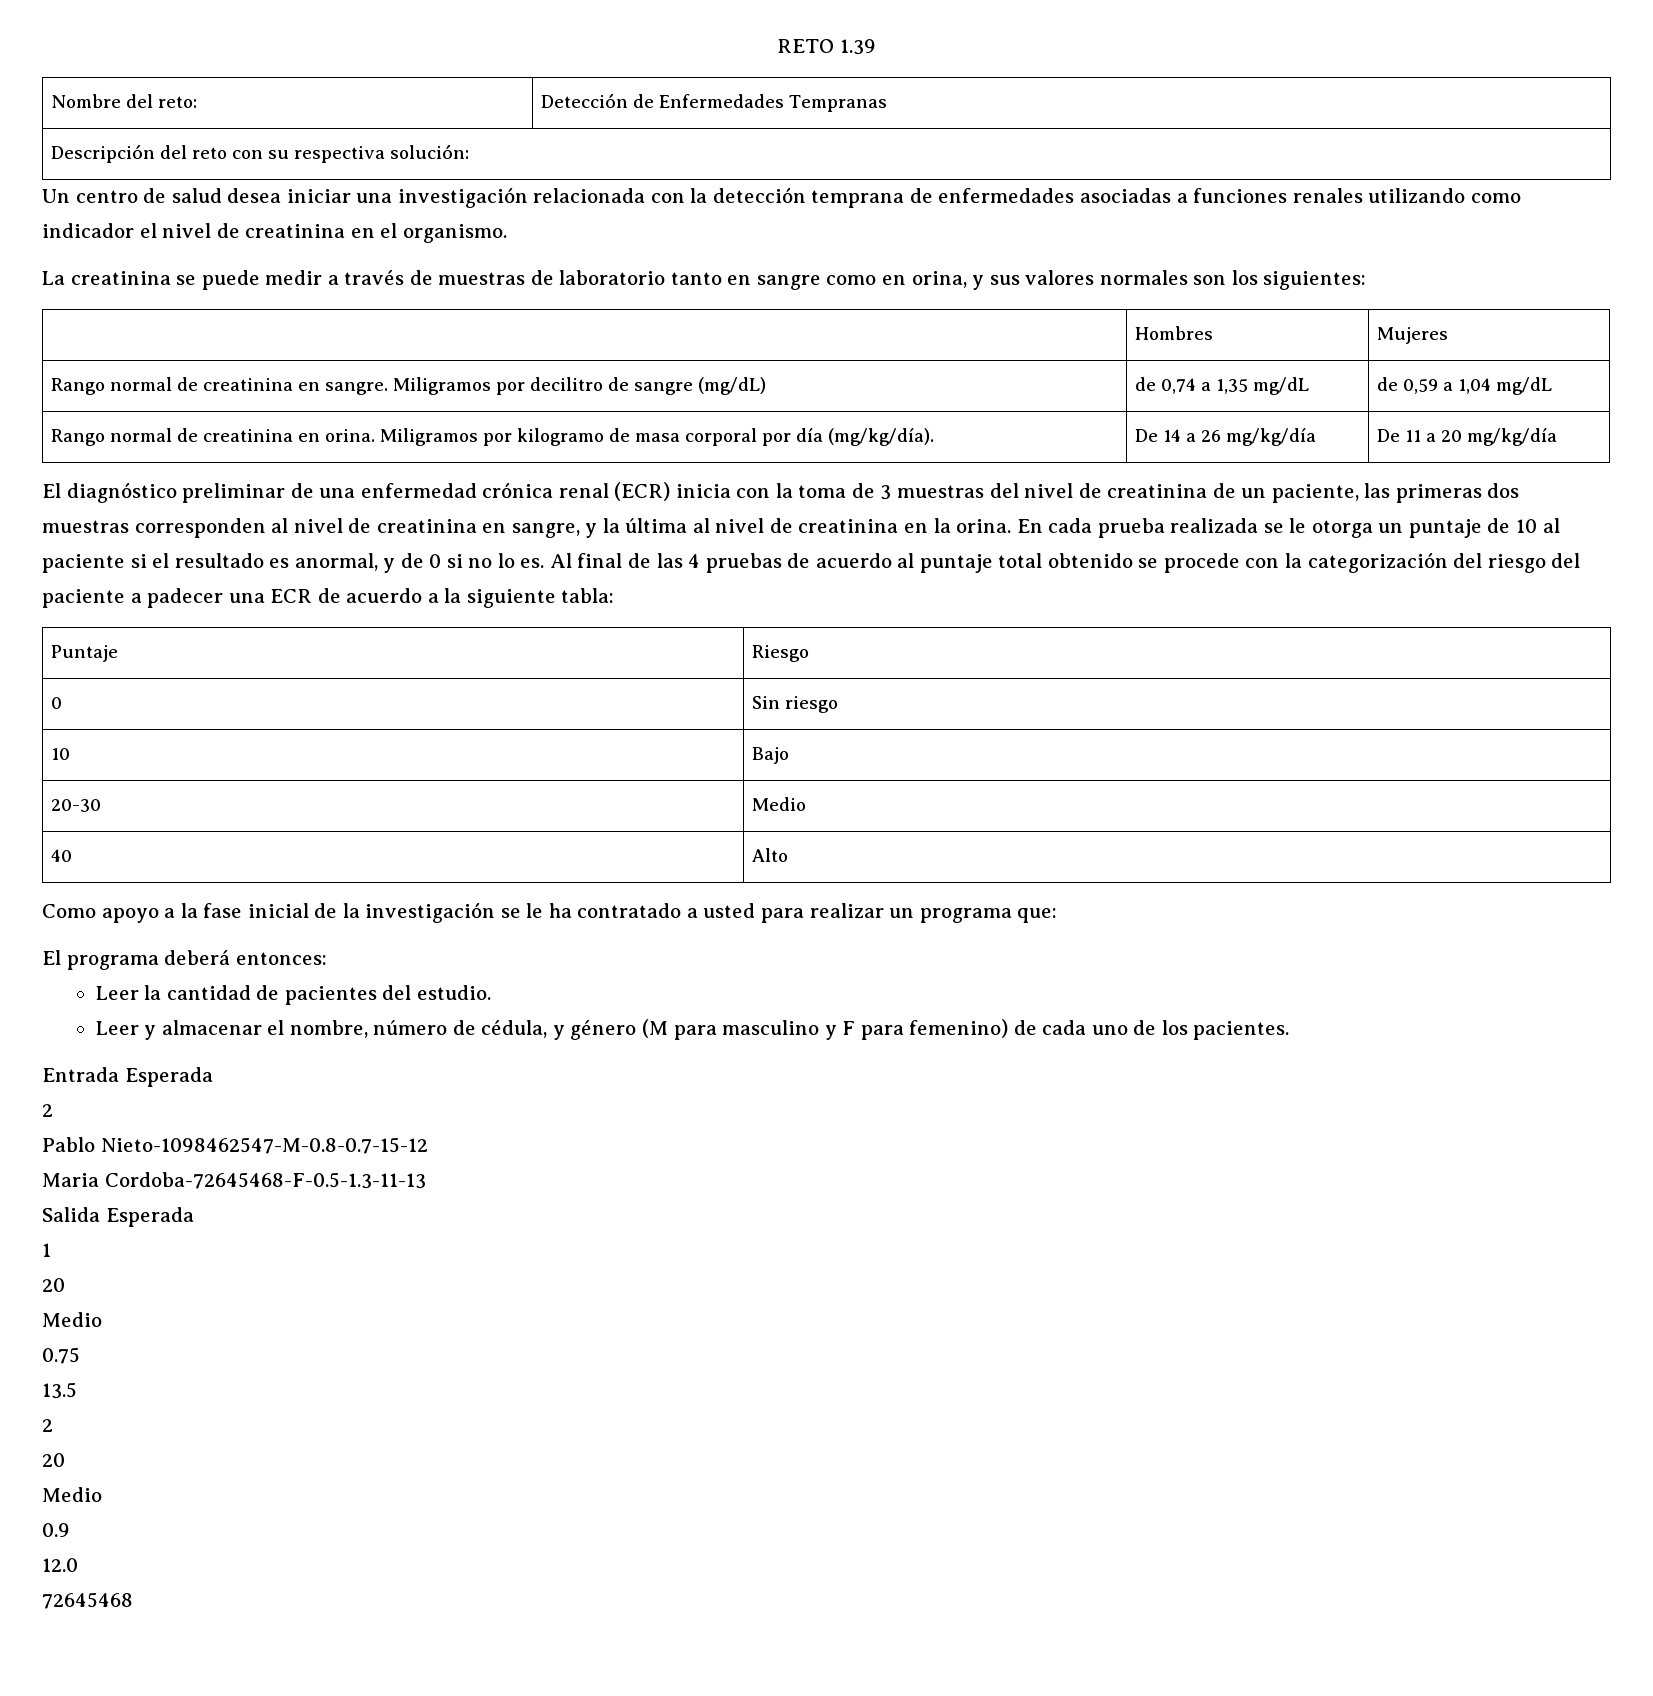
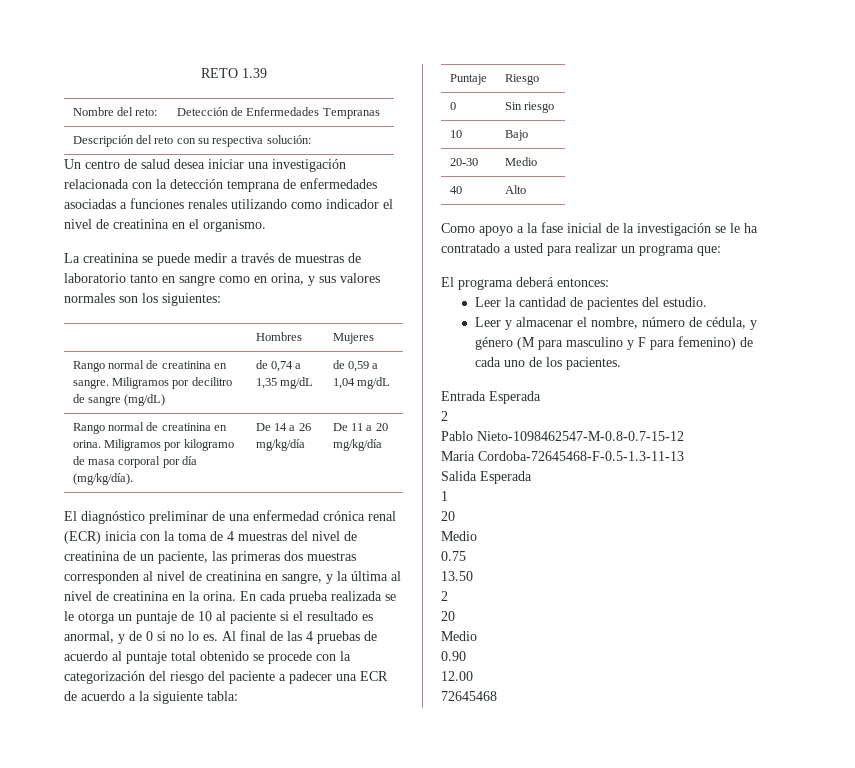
[880,485,892,500] 3 -> [227,531,234,541] 4
[42,1382,77,1399] 13.5 -> [441,571,473,581] 13.50
[42,1523,70,1537] [42,1558,78,1572] 0.9 // 12.0 -> [441,651,466,661] [441,671,473,681] 0.90 // 12.00

